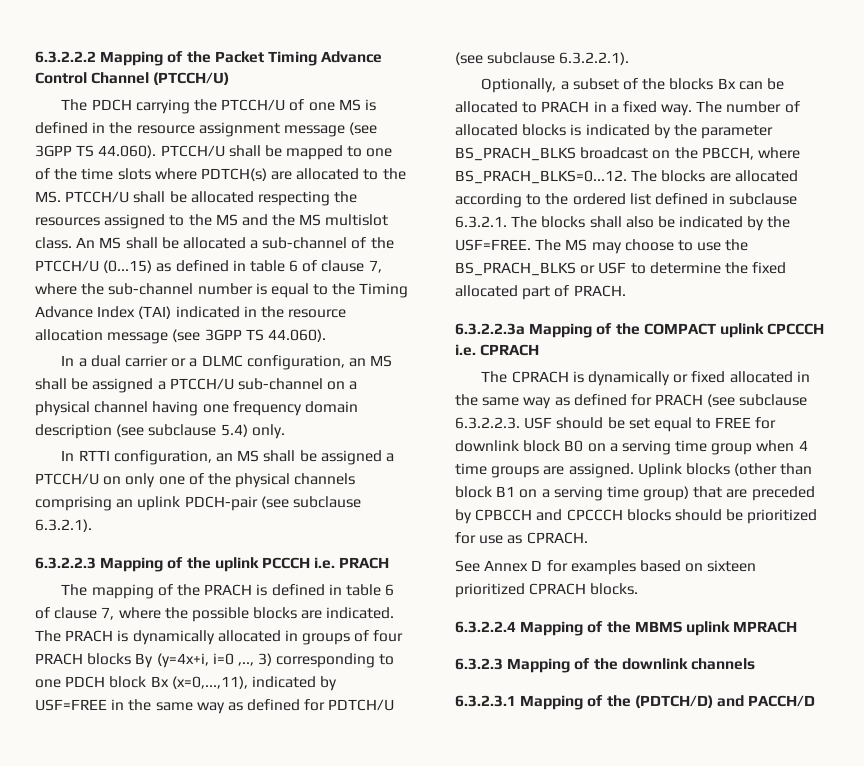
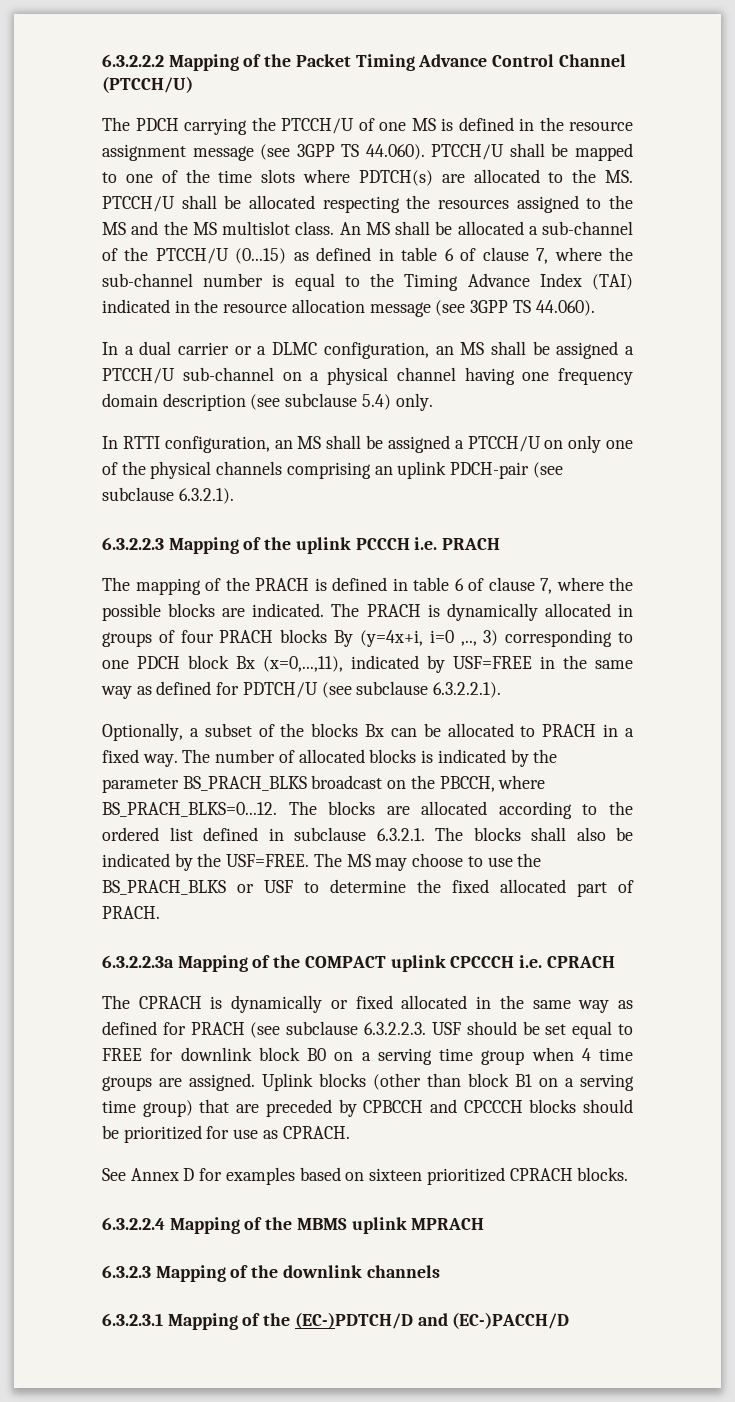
[634,695,816,708] (PDTCH/D) and PACCH/D -> [294,1312,570,1329] (EC-)PDTCH/D and (EC-)PACCH/D

